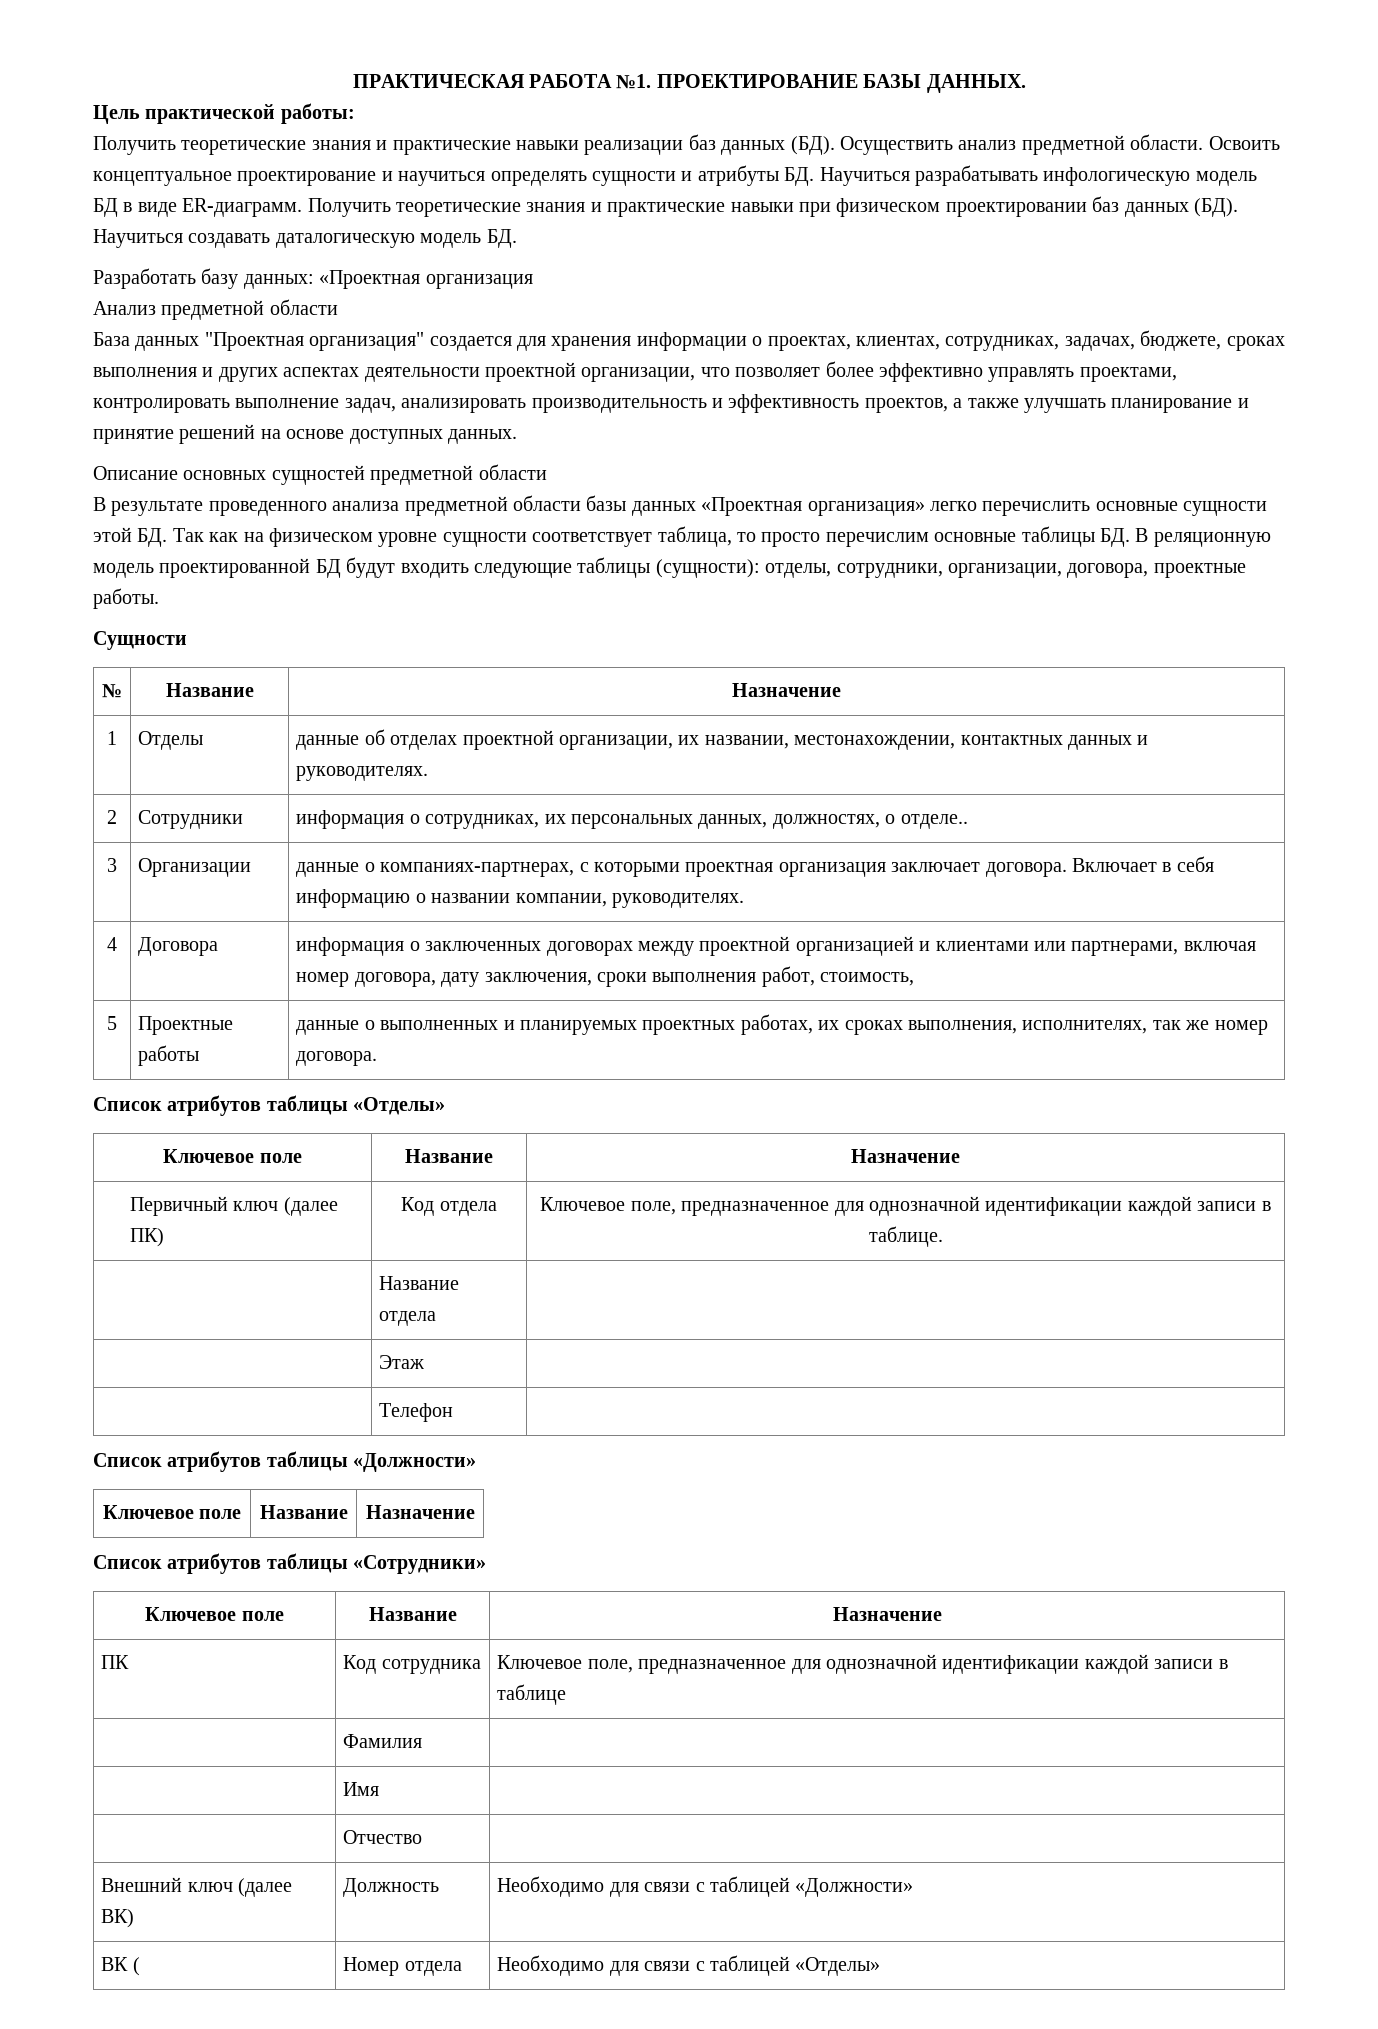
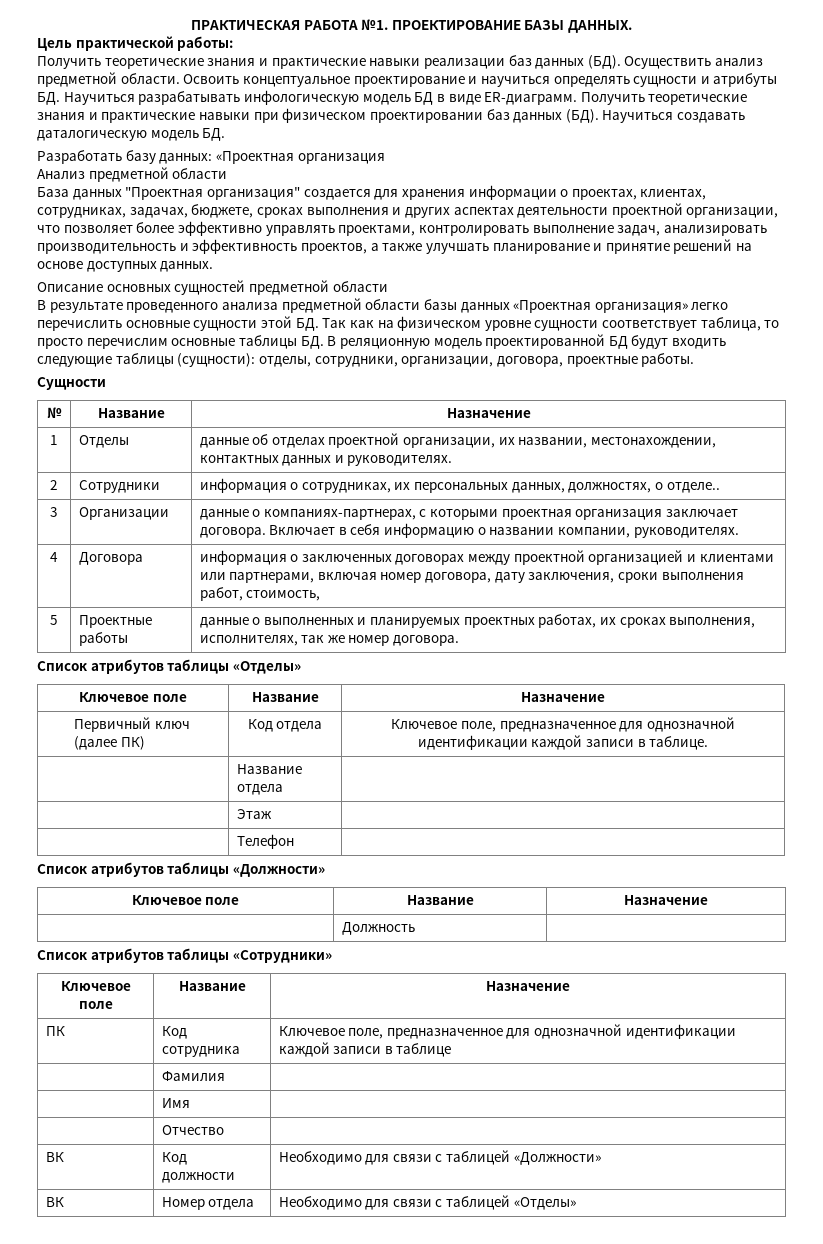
(475, 1512) none -> [341,922,415,935] // | Должность |
[101,1877,293,1897] [101,1909,135,1928] [343,1878,440,1897] Внешний ключ (далее ВК) | Должность -> [45,1152,64,1162] [161,1152,187,1165] [161,1172,235,1183] ВК | Код должности
[132,1957,140,1976] ( -> (64, 1202) none

